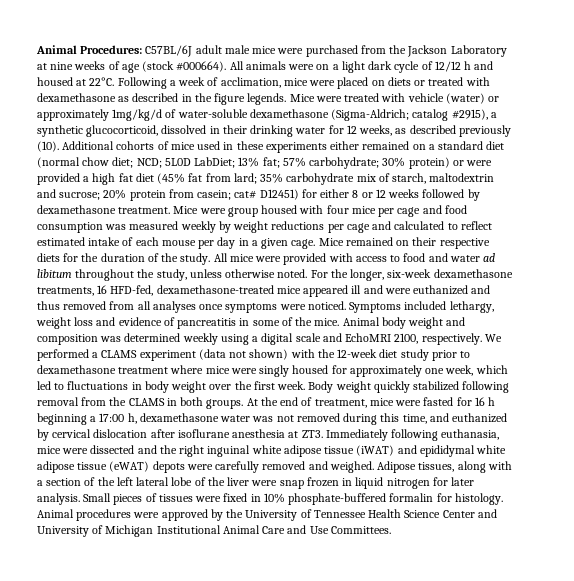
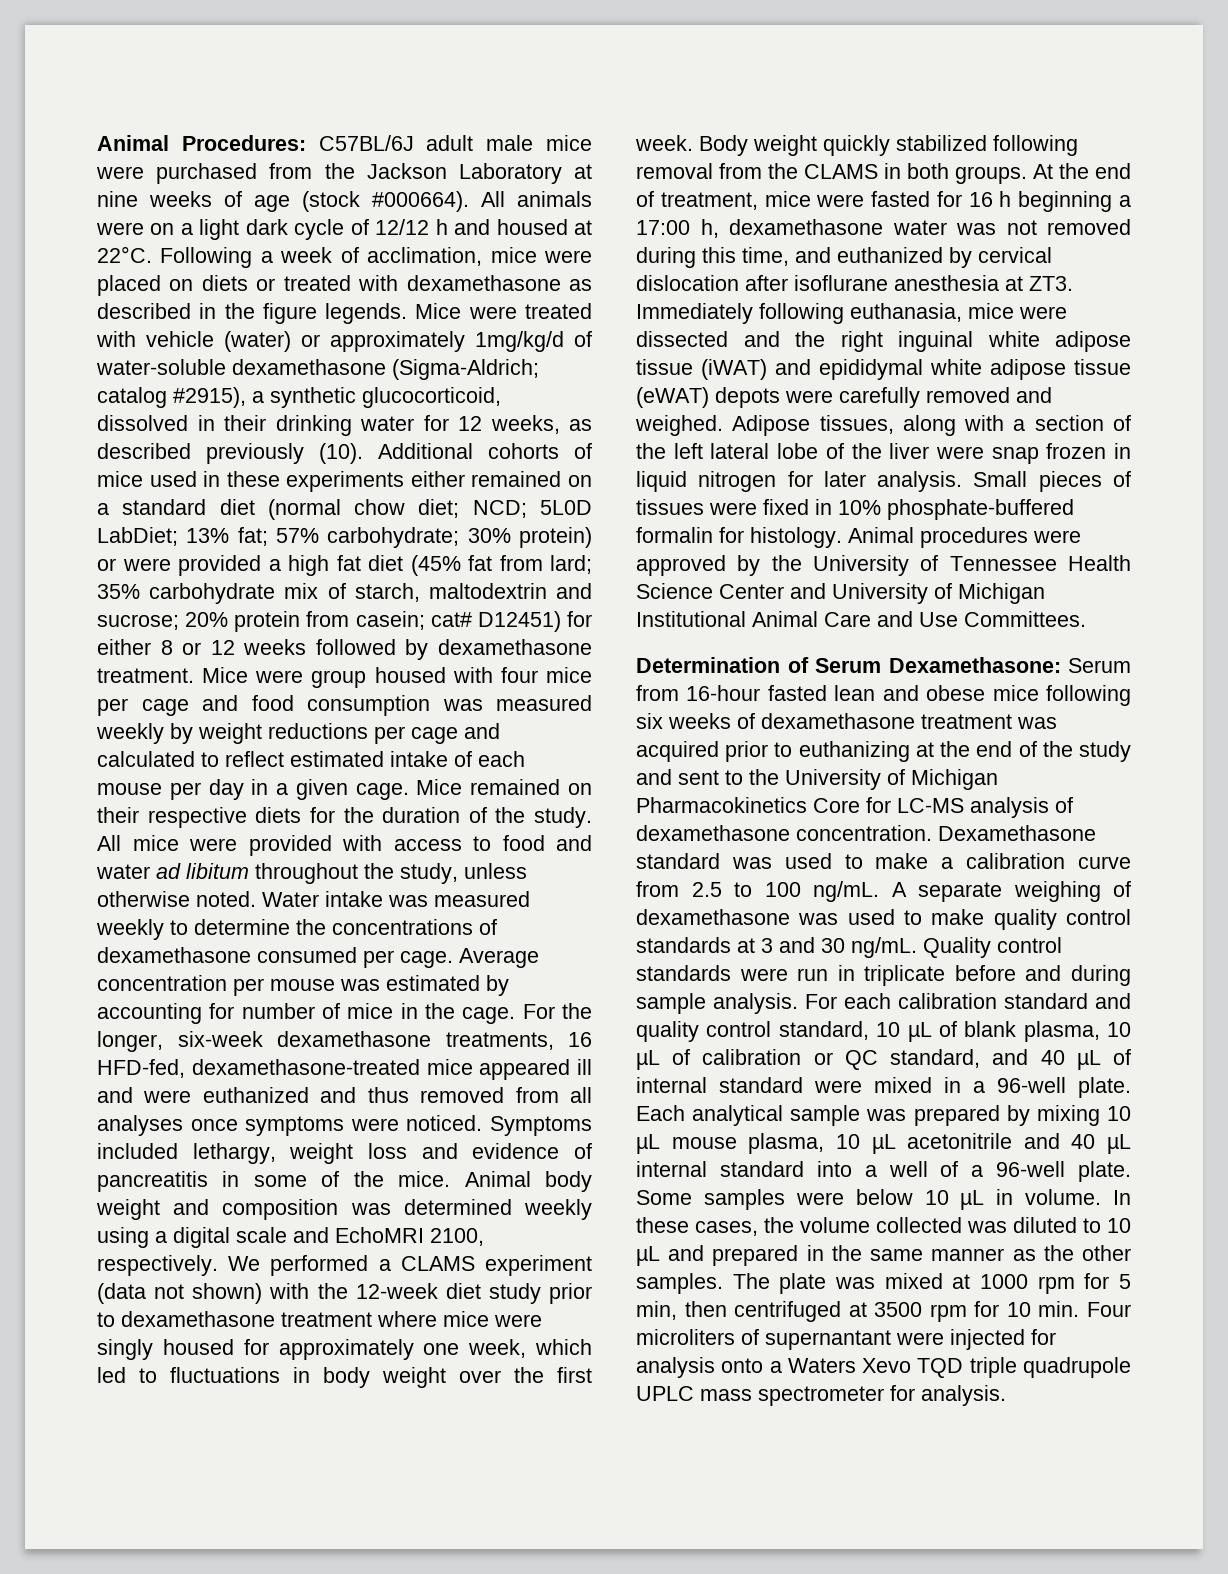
(308, 273) none -> [262,891,530,907] [96,919,497,940] [97,947,539,968] [97,975,509,996] [97,1003,516,1024] Water intake was measured weekly to determine the concentrations of dexamethasone consumed per cage. Average concentration per mouse was estimated by accounting for number of mice in the cage.
(391, 530) none -> [636,657,1131,673] [636,685,1131,706] [636,713,1057,729] [636,741,1131,762] [636,769,998,790] [636,797,1073,818] [636,825,1096,841] [636,853,1131,869] [636,881,1131,902] [636,909,1131,930] [636,937,1062,958] [636,965,1131,986] [636,993,1131,1014] [636,1021,1131,1042] [636,1049,1131,1070] [636,1077,1131,1098] [636,1105,1131,1126] [636,1133,1131,1154] [636,1161,1131,1182] [636,1189,1131,1210] [636,1217,1131,1236] [636,1245,1131,1266] [636,1273,1131,1294] [636,1301,1131,1322] [636,1329,1056,1350] [636,1357,1131,1378] [636,1385,1006,1406] // Determination of Serum Dexamethasone: Serum from 16-hour fasted lean and obese mice following six weeks of dexamethasone treatment was acquired prior to euthanizing at the end of the study and sent to the University of Michigan Pharmacokinetics Core for LC-MS analysis of dexamethasone concentration. Dexamethasone standard was used to make a calibration curve from 2.5 to 100 ng/mL. A separate weighing of dexamethasone was used to make quality control standards at 3 and 30 ng/mL. Quality control standards were run in triplicate before and during sample analysis. For each calibration standard and quality control standard, 10 µL of blank plasma, 10 µL of calibration or QC standard, and 40 µL of internal standard were mixed in a 96-well plate. Each analytical sample was prepared by mixing 10 µL mouse plasma, 10 µL acetonitrile and 40 µL internal standard into a well of a 96-well plate. Some samples were below 10 µL in volume. In these cases, the volume collected was diluted to 10 µL and prepared in the same manner as the other samples. The plate was mixed at 1000 rpm for 5 min, then centrifuged at 3500 rpm for 10 min. Four microliters of supernantant were injected for analysis onto a Waters Xevo TQD triple quadrupole UPLC mass spectrometer for analysis.

